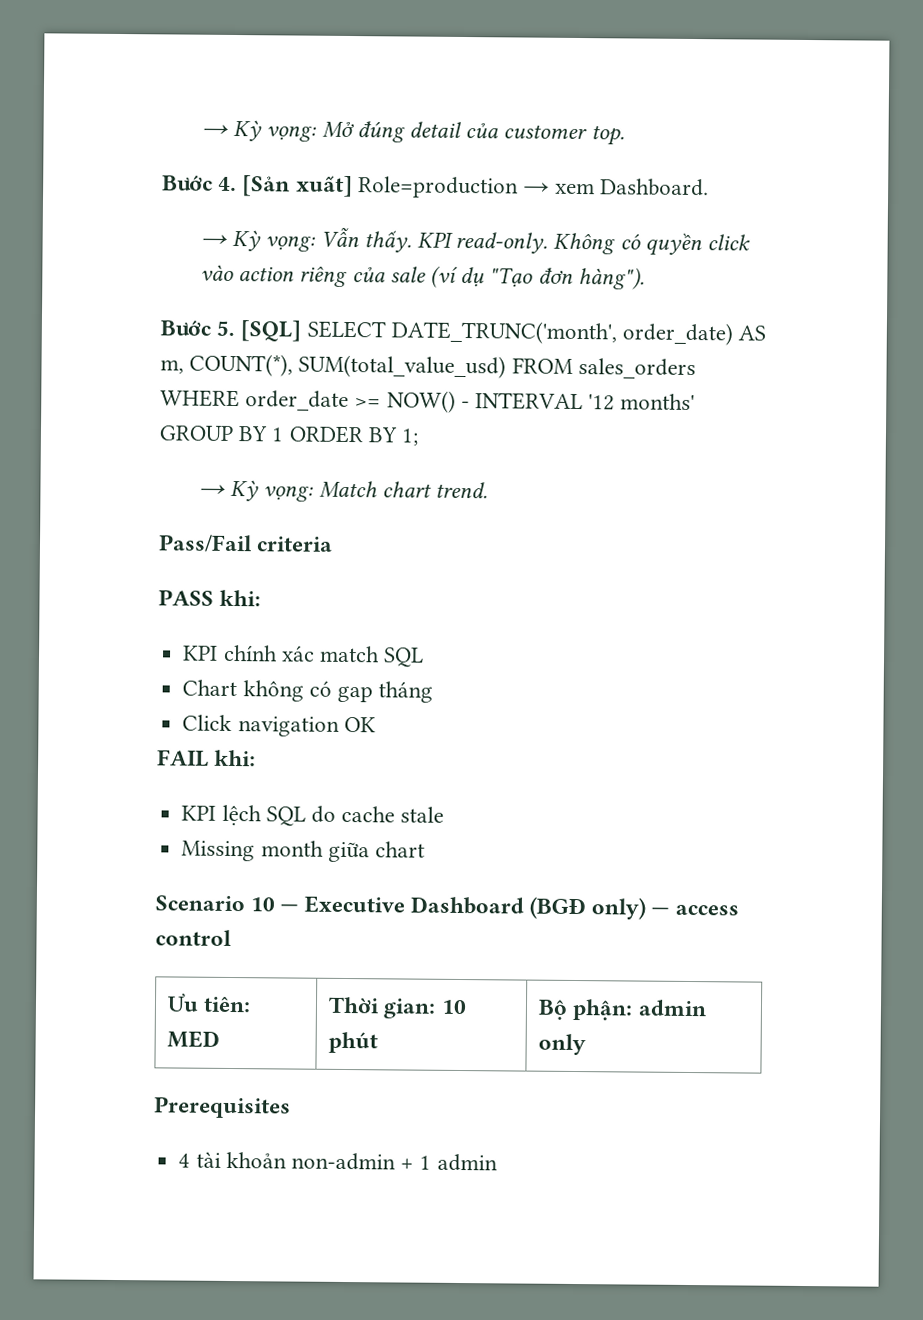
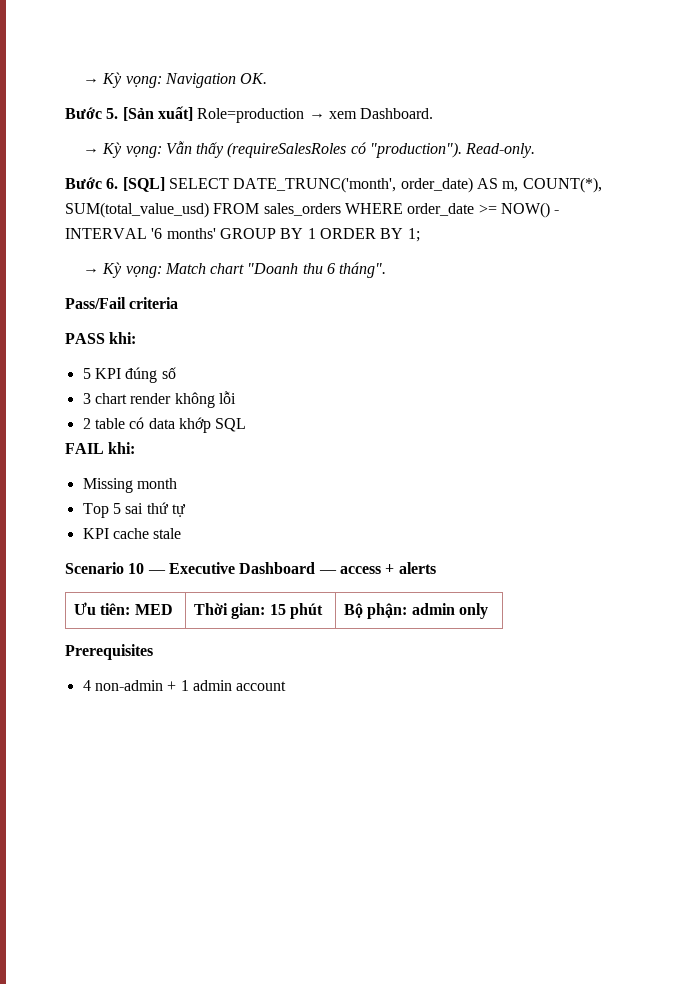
[200,119,625,146] [162,175,238,192] → Kỳ vọng: Mở đúng detail của customer top. // Bước 4. -> [82,72,268,88] [65,107,119,119] → Kỳ vọng: Navigation OK. // Bước 5.
[363,230,751,257] [199,264,645,290] [160,320,236,337] thấy. KPI read-only. Không có quyền click vào action riêng của sale (ví dụ "Tạo đơn hàng"). // Bước 5. -> [196,142,536,158] [65,177,119,189] thấy (requireSalesRoles có "production"). Read-only. // Bước 6.
[588,394,616,411] '12 -> [151,228,163,239] '6
[435,481,489,499] trend. -> [247,262,387,278] "Doanh thu 6 tháng".
[182,644,425,668] [182,679,434,703] [182,714,376,737] [157,749,257,767] [181,804,445,827] [181,840,425,863] KPI chính xác match SQL // Chart không có gap tháng // Click navigation OK // FAIL khi: // KPI lệch SQL do cache stale // Missing month giữa chart -> [82,367,176,383] [82,391,236,408] [82,417,247,433] [65,442,136,454] [82,478,177,493] [82,502,186,518] [82,528,182,539] 5 KPI đúng số // 3 chart render không lỗi // 2 table có data khớp SQL // FAIL khi: // Missing month // Top 5 sai thứ tự // KPI cache stale
[529,896,739,920] [155,929,232,947] (BGĐ only) — access control -> [318,562,436,574] — access + alerts
[440,999,467,1015] 10 -> [269,604,286,615] 15
[195,1151,287,1169] tài khoản -> (91, 685) none
(498, 1162) none -> [236,681,287,691] account

